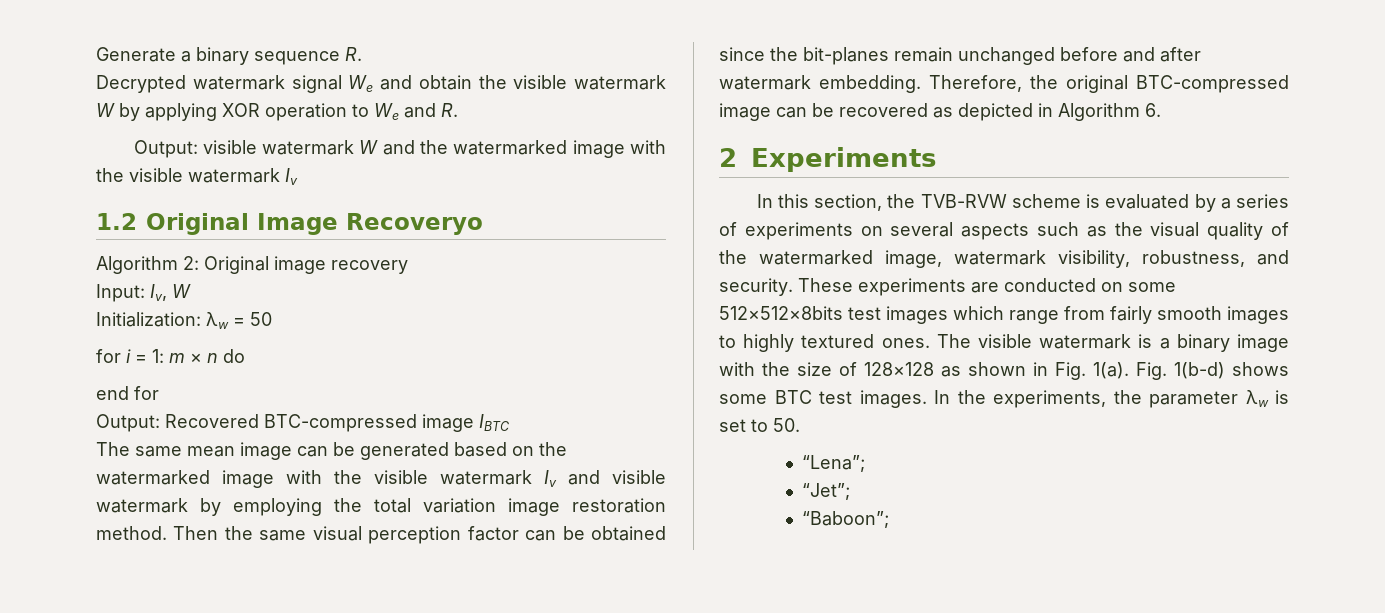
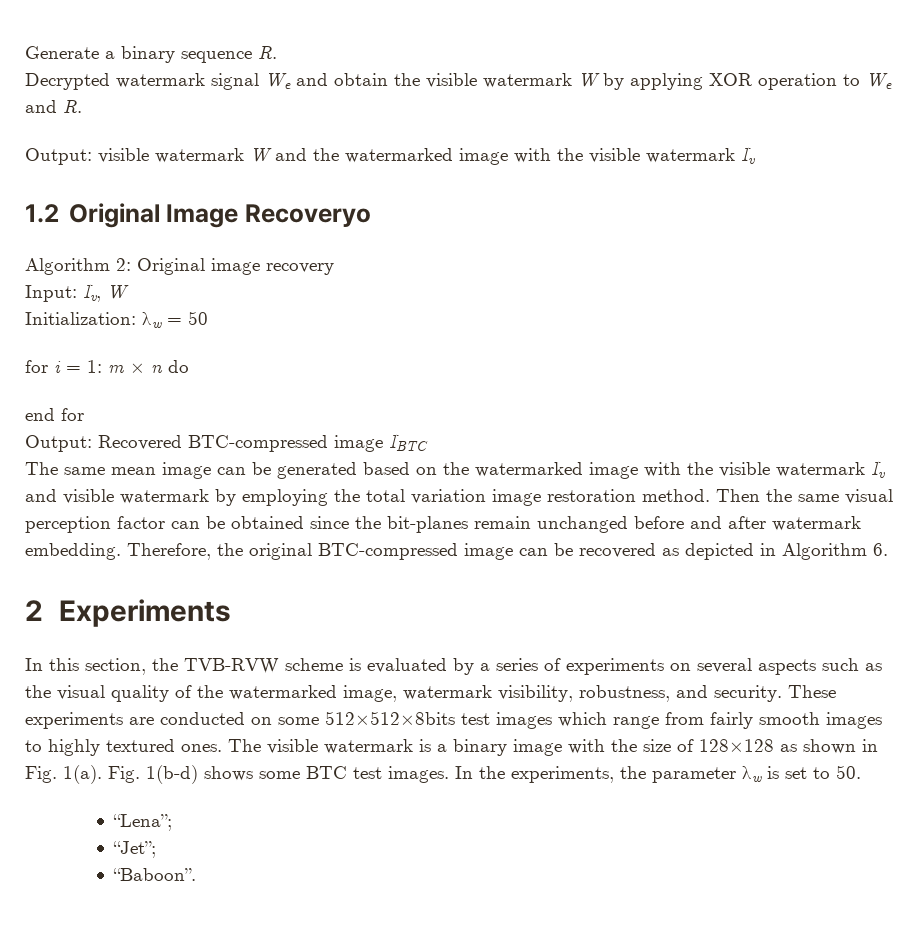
[802,511,890,528] “Baboon”; -> [113,868,197,881] “Baboon”.

